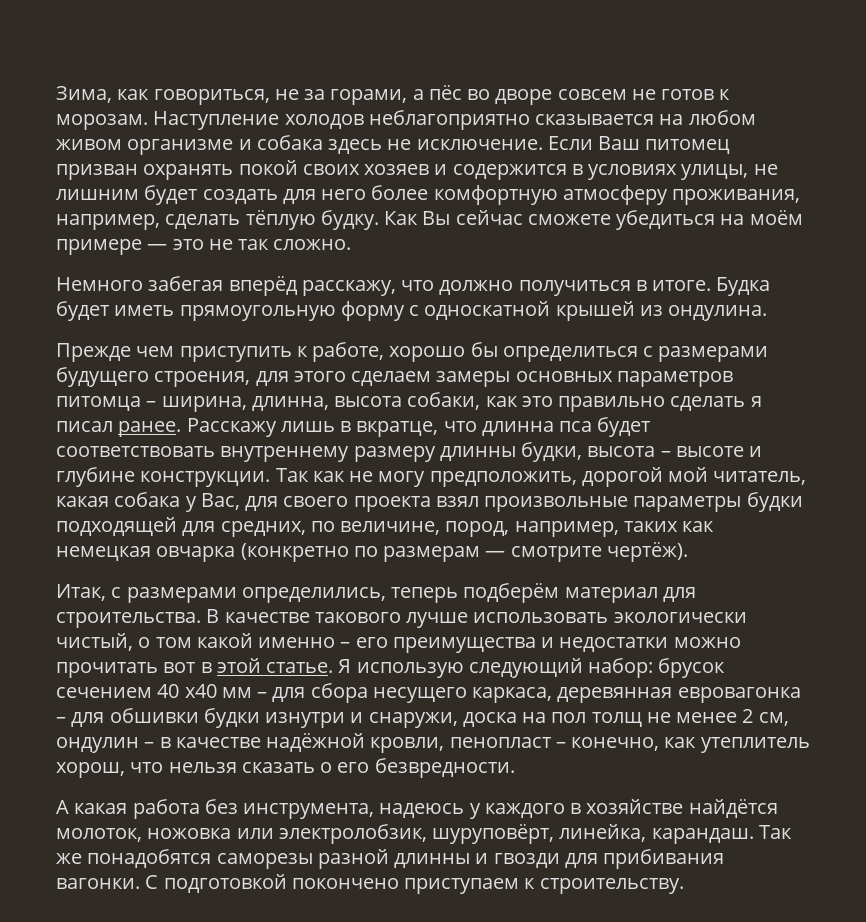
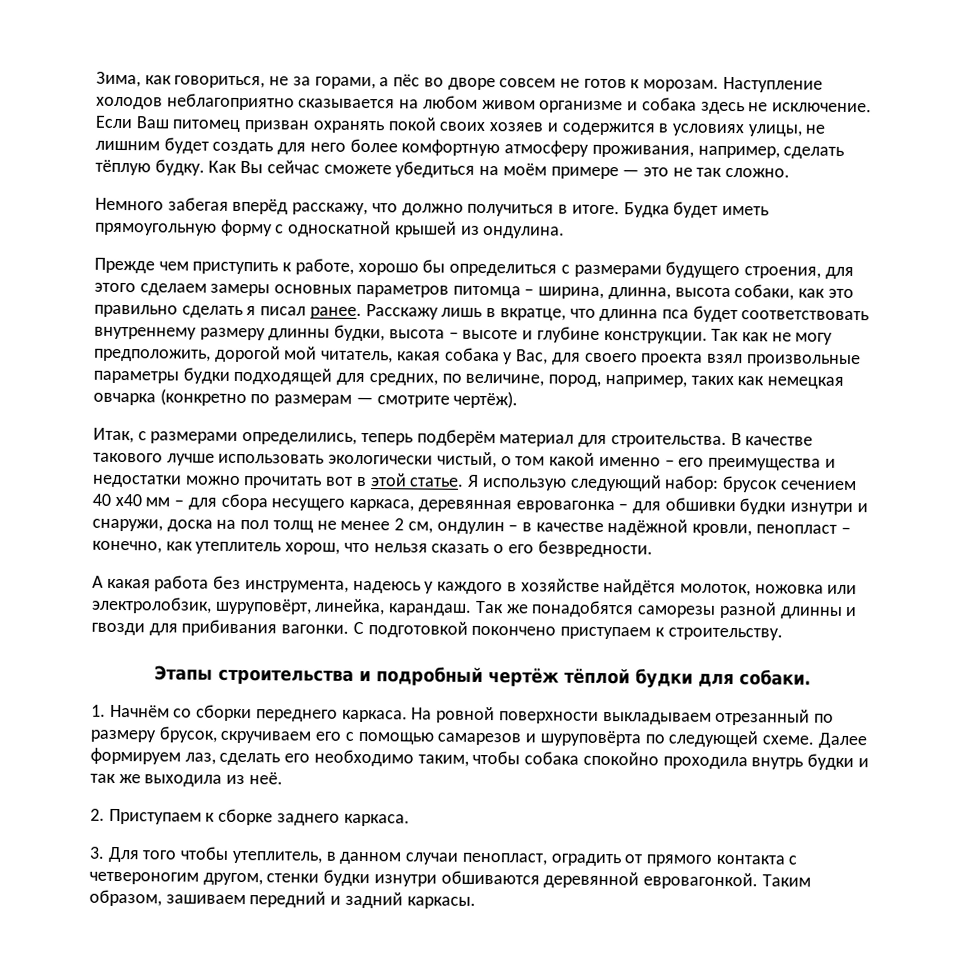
(684, 886) none -> [154,665,811,688] [91,704,834,726] [90,726,867,749] [90,747,869,771] [90,772,283,787] [90,808,410,827] [89,846,798,867] [89,869,811,890] [89,889,476,909] // Этапы строительства и подробный чертёж тёплой будки для собаки. // 1. Начнём со сборки переднего каркаса. На ровной поверхности выкладываем отрезанный по размеру брусок, скручиваем его с помощью самарезов и шуруповёрта по следующей схеме. Далее формируем лаз, сделать его необходимо таким, чтобы собака спокойно проходила внутрь будки и так же выходила из неё. // 2. Приступаем к сборке заднего каркаса. // 3. Для того чтобы утеплитель, в данном случаи пенопласт, оградить от прямого контакта с четвероногим другом, стенки будки изнутри обшиваются деревянной евровагонкой. Таким образом, зашиваем передний и задний каркасы.

